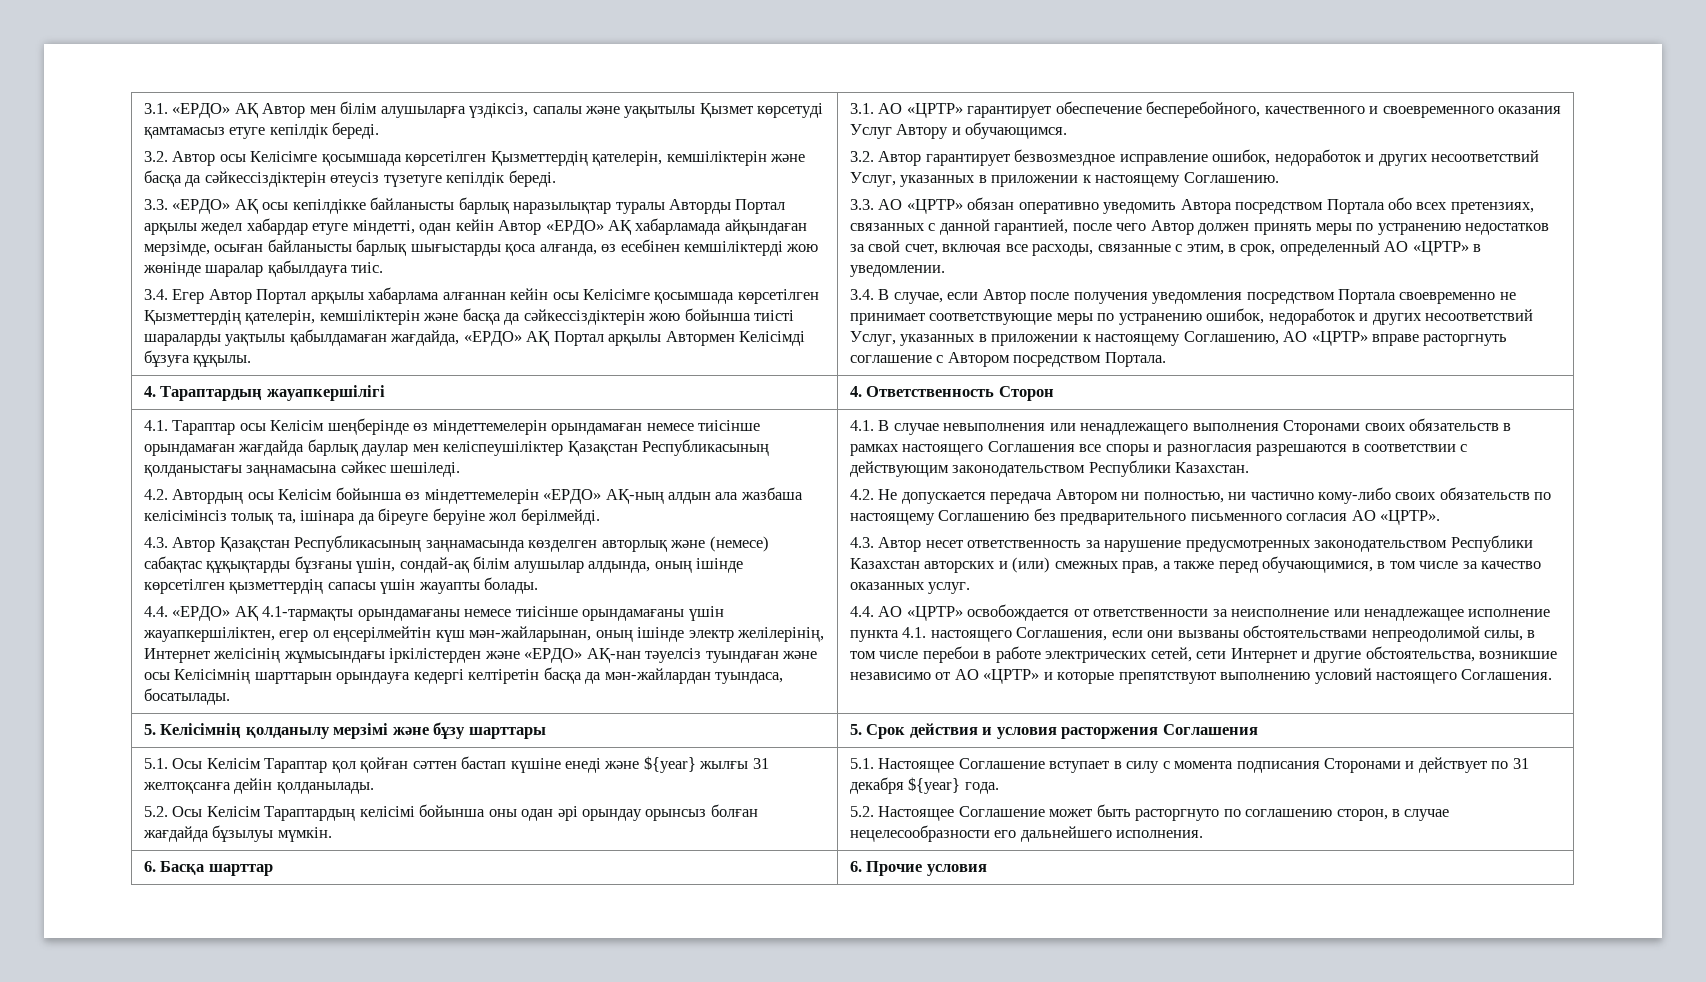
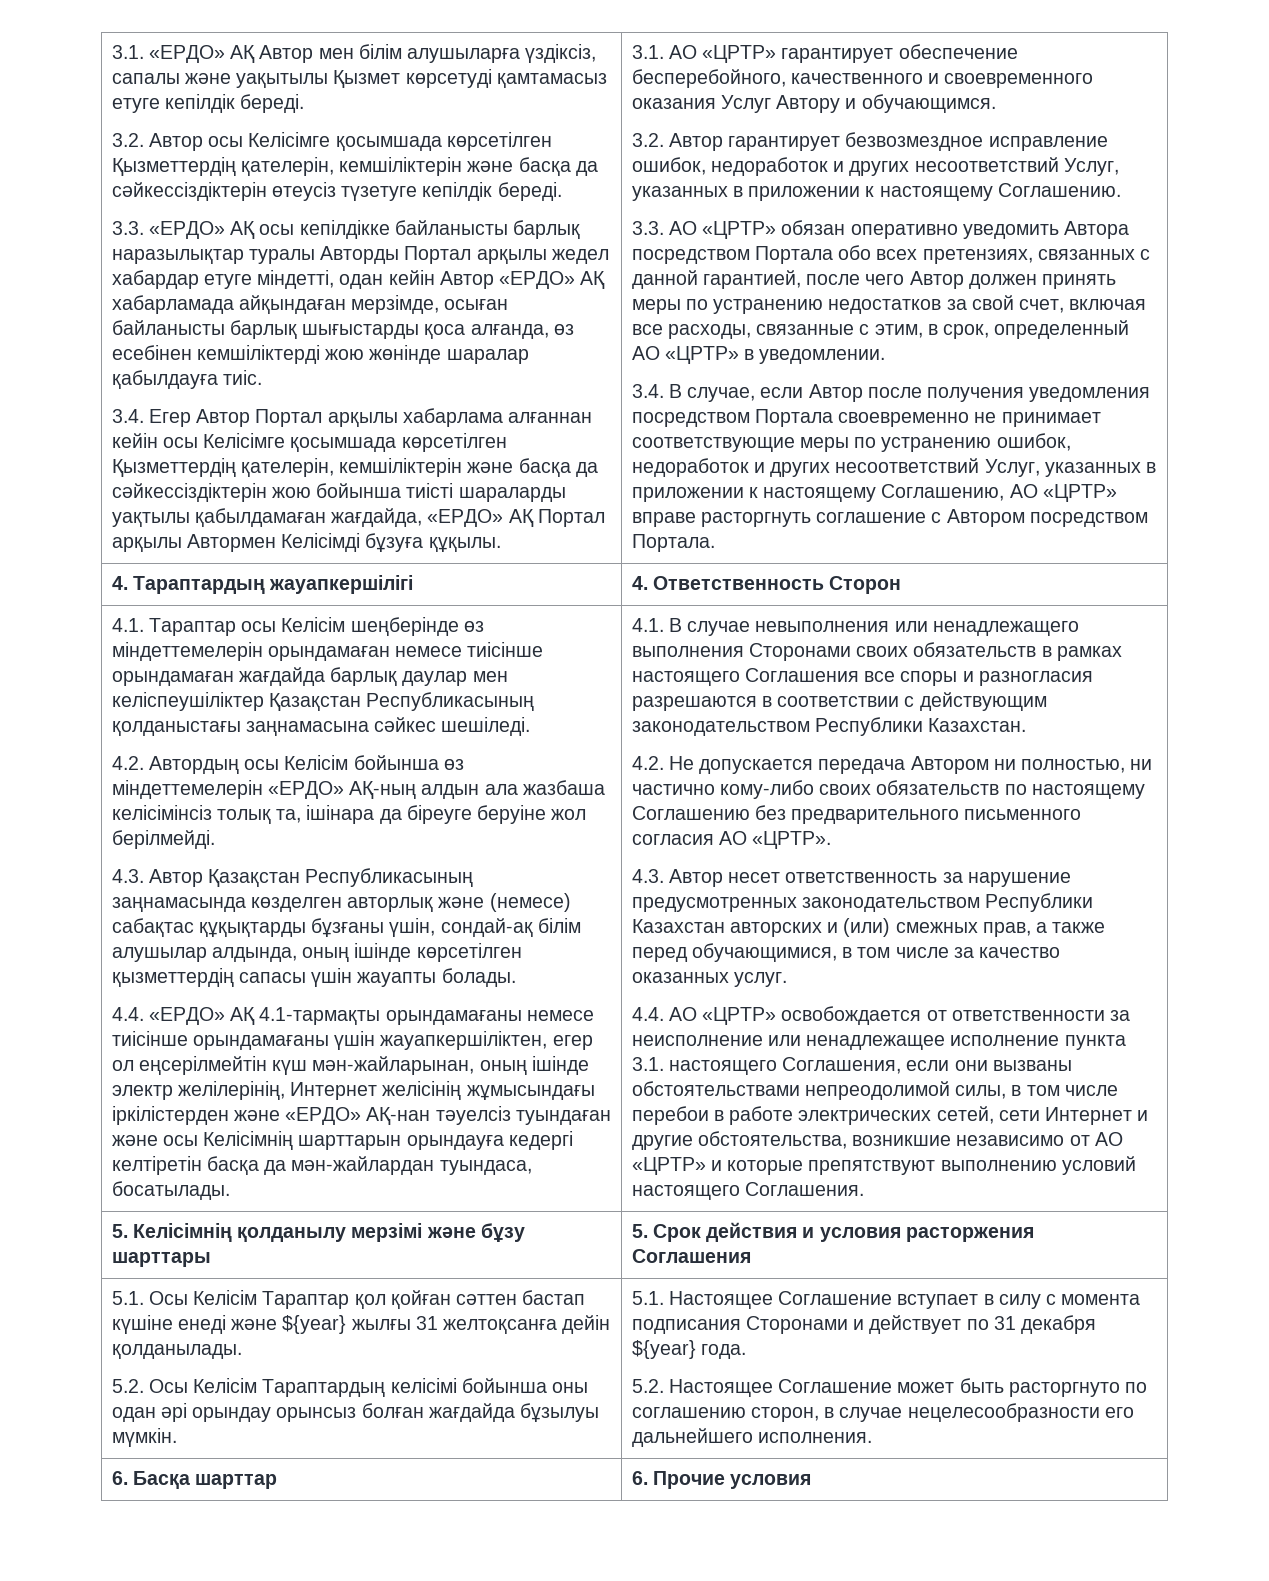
[902,627,927,638] 4.1. -> [631,1057,664,1071] 3.1.

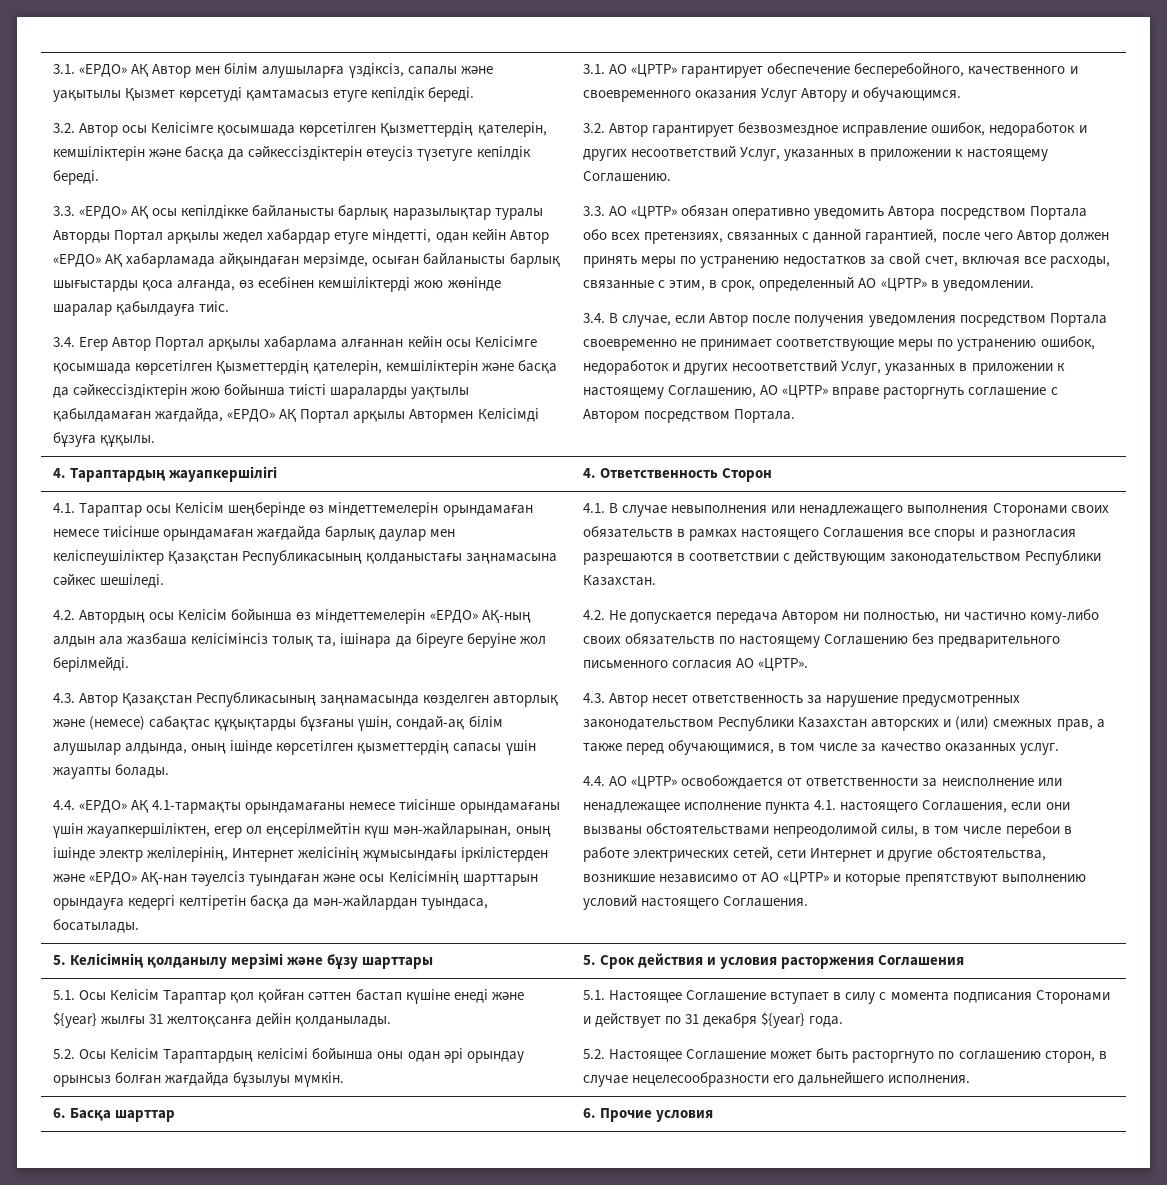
[631,1057,664,1071] 3.1. -> [814,800,837,810] 4.1.

